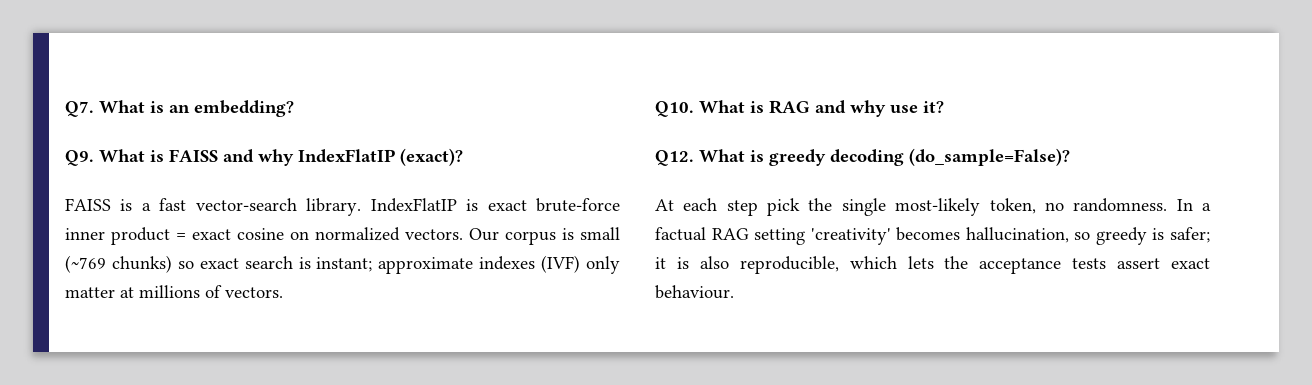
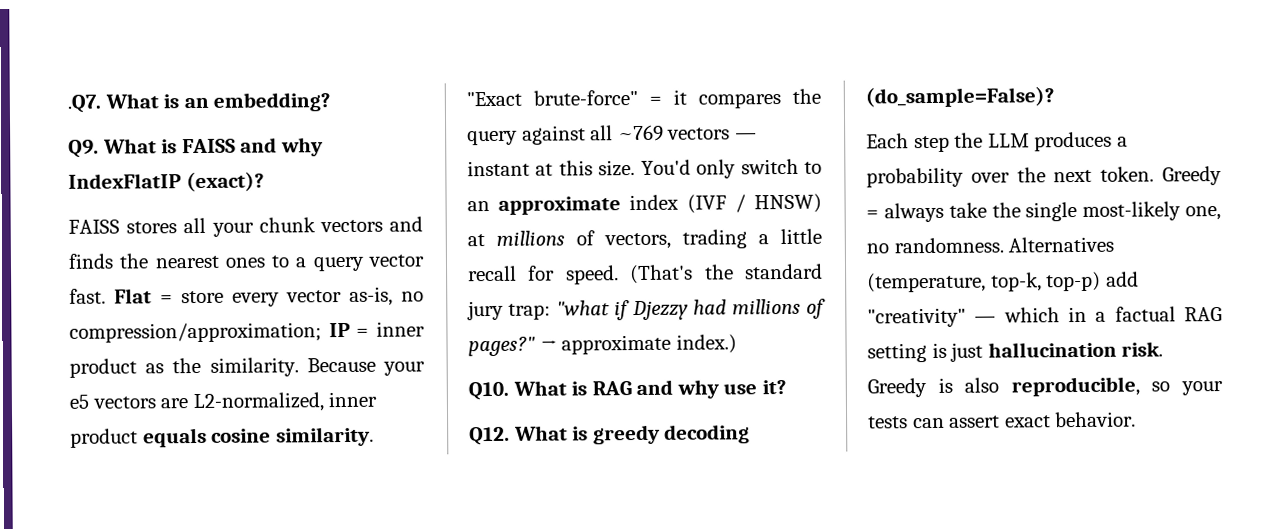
[65,101,94,117] Q7. -> [67,94,101,113] .Q7.
[120,198,620,216] [65,227,620,245] [65,255,620,274] [65,285,283,298] is a fast vector-search library. IndexFlatIP is exact brute-force inner product = exact cosine on normalized vectors. Our corpus is small (~769 chunks) so exact search is instant; approximate indexes (IVF) only matter at millions of vectors. -> [126,216,423,237] [68,253,425,272] [69,286,424,307] [69,321,426,343] [69,357,425,378] [69,391,378,413] [70,426,374,448] [466,88,821,109] [467,124,757,146] [467,158,822,179] [467,193,822,215] [467,228,822,250] [468,263,823,285] [467,298,826,321] [468,334,737,357] stores all your chunk vectors and finds the nearest ones to a query vector fast. Flat = store every vector as-is, no compression/approximation; IP = inner product as the similarity. Because your e5 vectors are L2-normalized, inner product equals cosine similarity. "Exact brute-force" = it compares the query against all ~769 vectors — instant at this size. You'd only switch to an approximate index (IVF / HNSW) at millions of vectors, trading a little recall for speed. (That's the standard jury trap: "what if Djezzy had millions of pages?" → approximate index.)
[655,198,801,216] At each step pick -> [866,131,1128,153] [866,166,1222,188] [866,202,987,223] Each step the LLM produces a probability over the next token. Greedy = always take
[989,198,1036,214] token, -> [1185,206,1221,221] one,
[1176,199,1211,211] [655,227,1210,245] [655,256,1107,274] In a factual RAG setting 'creativity' becomes hallucination, so greedy is safer; it is also reproducible, which lets the acceptance tests -> [1008,236,1115,253] [867,271,1139,293] [867,306,1222,328] [867,341,1164,363] [867,376,1223,398] [868,416,945,429] Alternatives (temperature, top-k, top-p) add "creativity" — which in a factual RAG setting is just hallucination risk. Greedy is also reproducible, so your tests can
[655,285,734,299] behaviour. -> [1055,411,1137,428] behavior.

